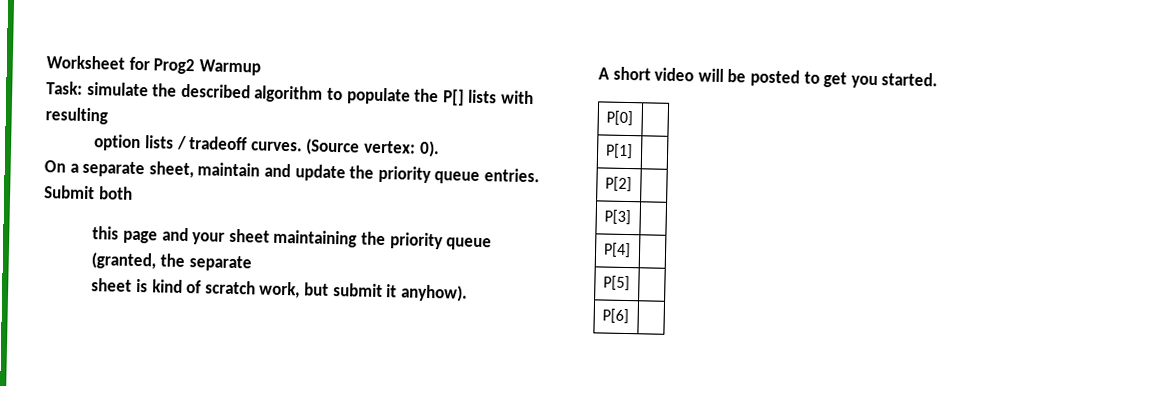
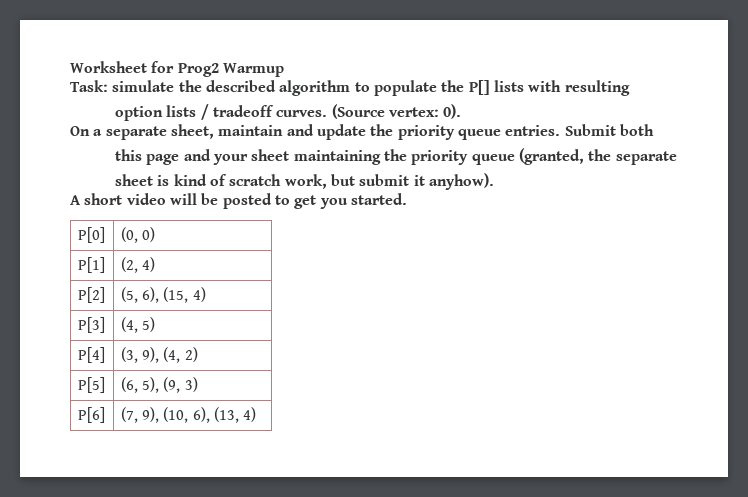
(633, 118) none -> [120,227,155,243] (0, 0)
(633, 151) none -> [120,257,155,273] (2, 4)
(632, 184) none -> [120,287,206,303] (5, 6), (15, 4)
(631, 217) none -> [120,317,155,333] (4, 5)
[602,275,630,292] [601,308,629,325] // P[5] | // P[6] | -> [120,347,198,363] [77,377,105,393] [120,377,198,393] [77,407,105,423] [120,407,257,423] (3, 9), (4, 2) // P[5] | (6, 5), (9, 3) // P[6] | (7, 9), (10, 6), (13, 4)

